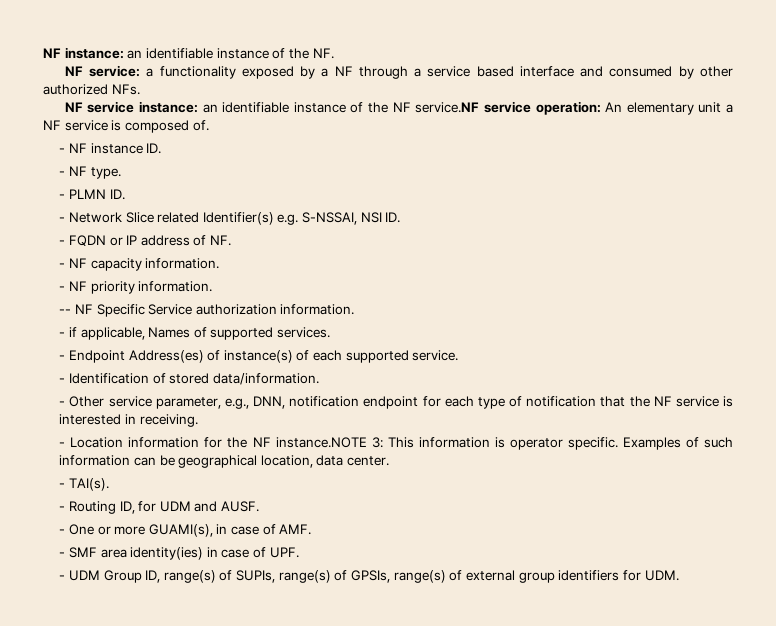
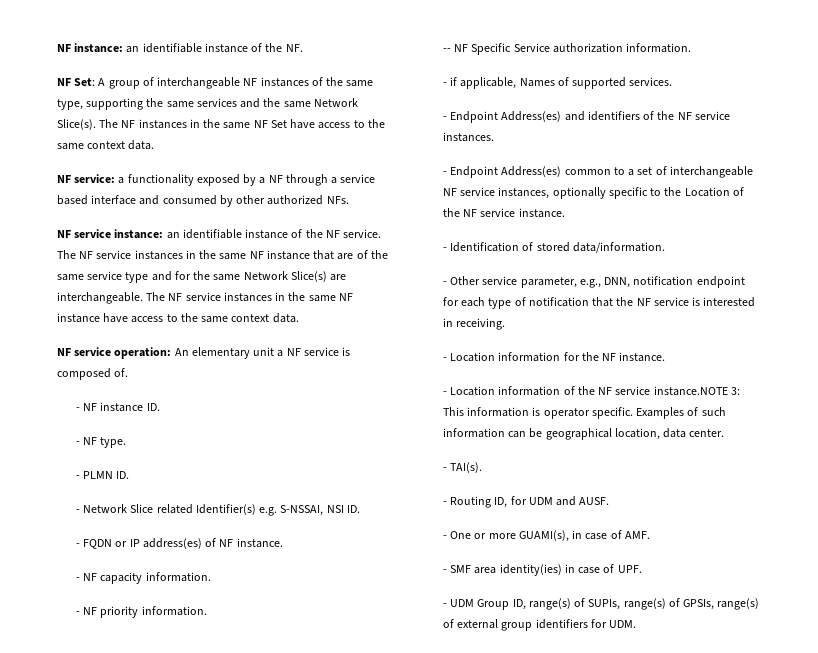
(334, 53) none -> [57,77,374,89] [57,98,358,110] [57,119,385,130] [57,140,155,150] // NF Set: A group of interchangeable NF instances of the same type, supporting the same services and the same Network Slice(s). The NF instances in the same NF Set have access to the same context data.
[415,102,480,113] service.NF -> [343,229,382,238] [57,250,388,260] [57,271,347,283] [57,292,353,304] [57,313,299,323] [57,348,71,356] service. The NF service instances in the same NF instance that are of the same service type and for the same Network Slice(s) are interchangeable. The NF service instances in the same NF instance have access to the same context data. // NF
[140,235,232,246] address of NF. -> [142,538,283,549] address(es) of NF instance.
[207,350,459,363] of instance(s) of each supported service. -> [564,111,730,121] [442,132,494,142] [442,166,753,178] [442,187,744,199] [442,208,565,218] and identifiers of the NF service instances. // - Endpoint Address(es) common to a set of interchangeable NF service instances, optionally specific to the Location of the NF service instance.
(271, 442) none -> [619,352,666,362] [442,386,651,396] instance. // - Location information of the NF service

